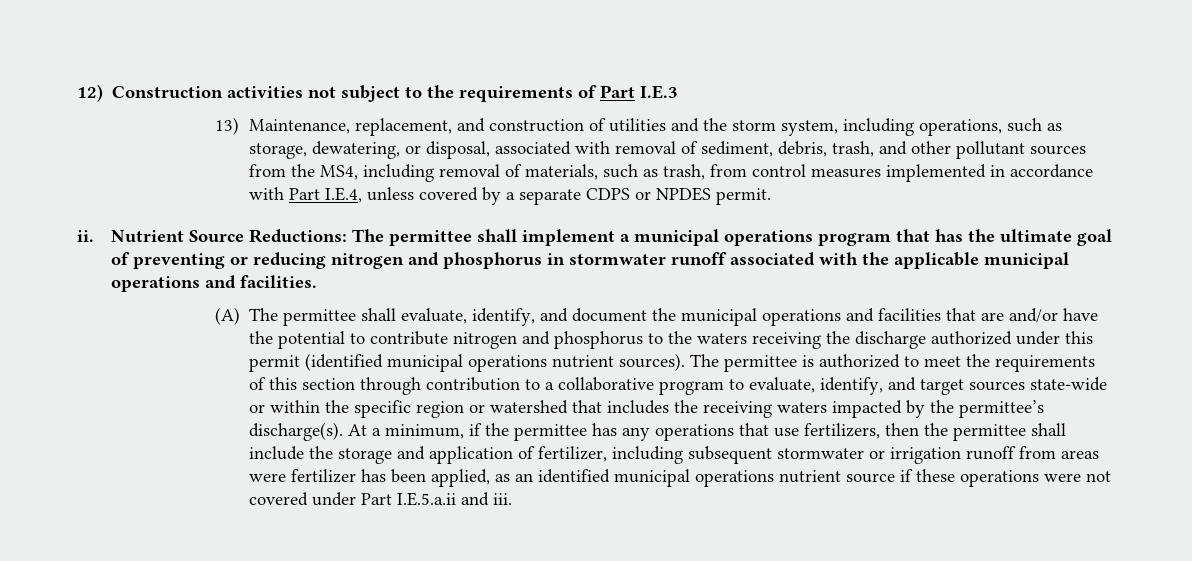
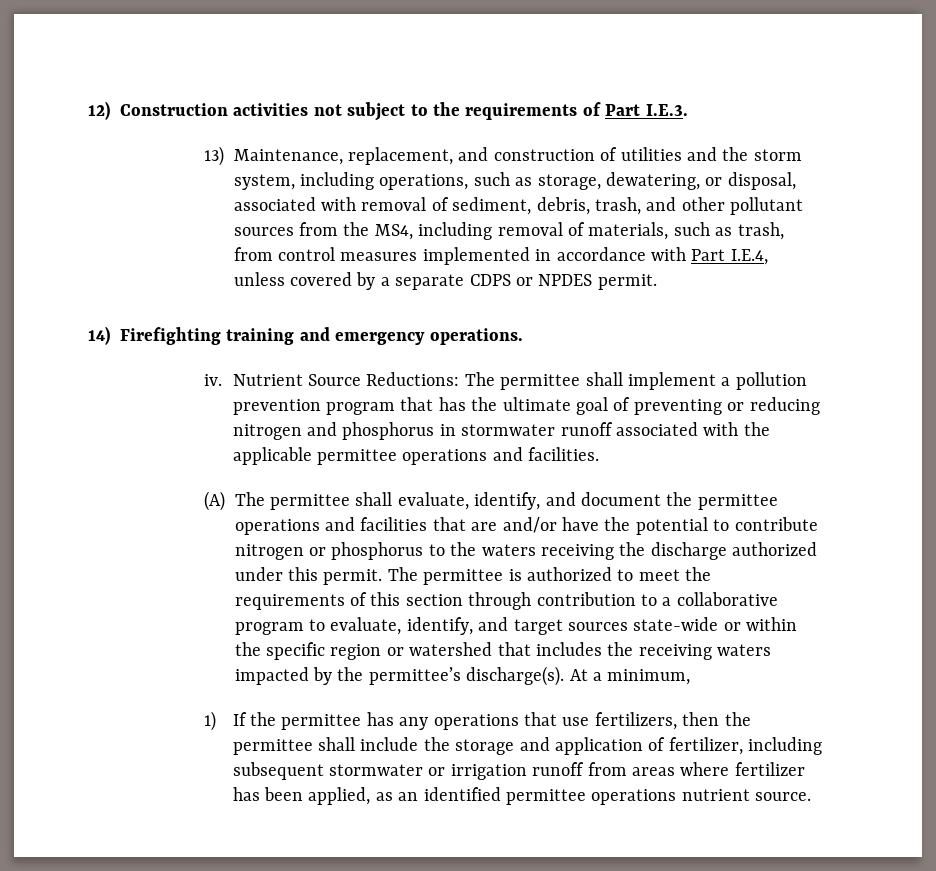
[640,85,679,99] I.E.3 -> [645,104,688,116] I.E.3.
[77,230,94,242] ii. -> [88,326,523,345] [203,374,222,386] 14) Firefighting training and emergency operations. // iv.
[634,229,814,246] municipal operations -> [735,372,807,390] [232,399,321,415] pollution prevention
[984,252,1070,269] municipal -> [316,449,397,465] permittee
[681,308,758,326] municipal -> [697,494,778,510] permittee
[522,331,551,345] and -> [309,547,327,556] or
[249,353,686,372] permit (identified municipal operations nutrient sources). -> [323,569,383,585] permit.
[469,423,483,436] if -> [203,711,247,731] // 1) If
[249,473,287,482] were -> [680,762,730,776] where
[614,469,1112,487] [249,492,513,506] municipal operations nutrient source if these operations were not covered under Part I.E.5.a.ii and iii. -> [505,789,812,805] permittee operations nutrient source.

